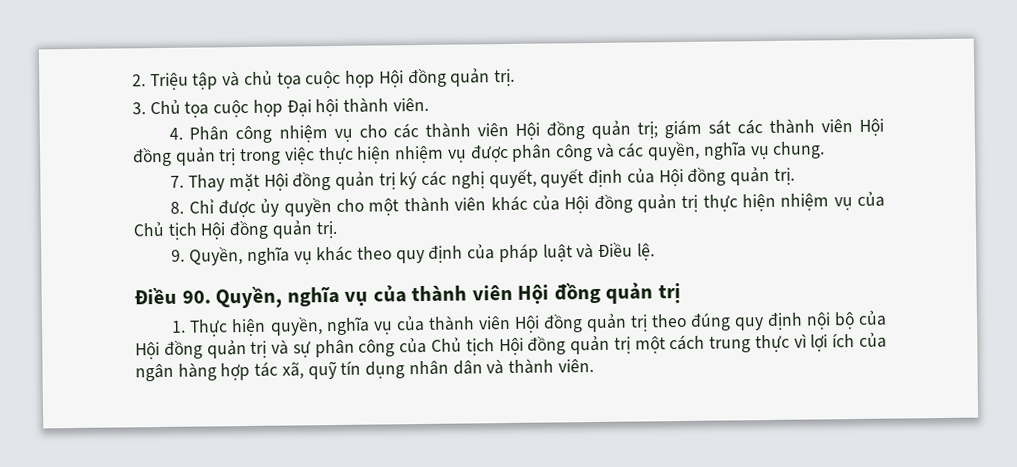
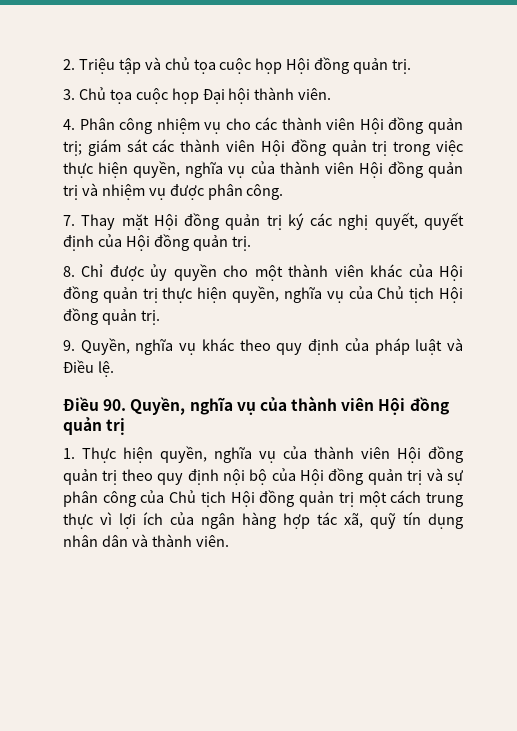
[394,141,826,164] nhiệm vụ được phân công và các quyền, nghĩa vụ chung. -> [133,161,464,178] [63,183,284,200] quyền, nghĩa vụ của thành viên Hội đồng quản trị và nhiệm vụ được phân công.
[780,193,830,211] nhiệm -> [232,286,322,303] quyền, nghĩa
[689,312,731,331] đúng -> (153, 475) none

